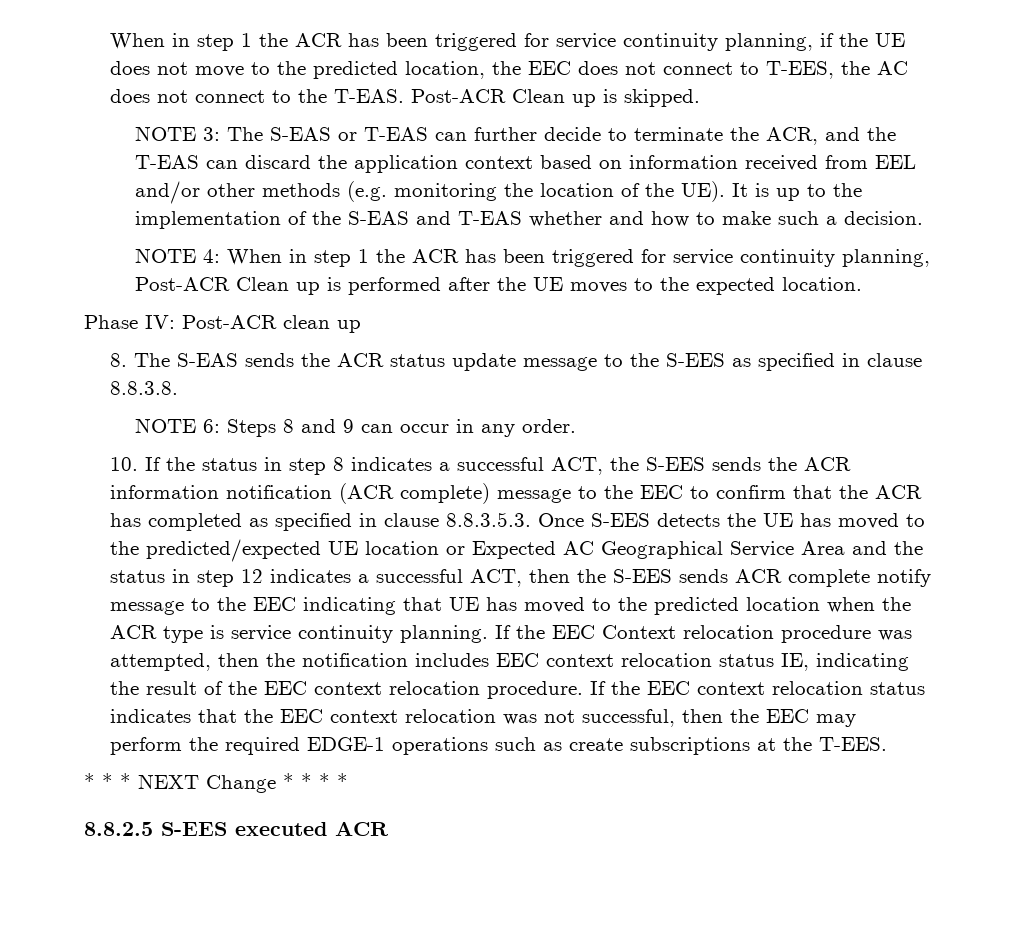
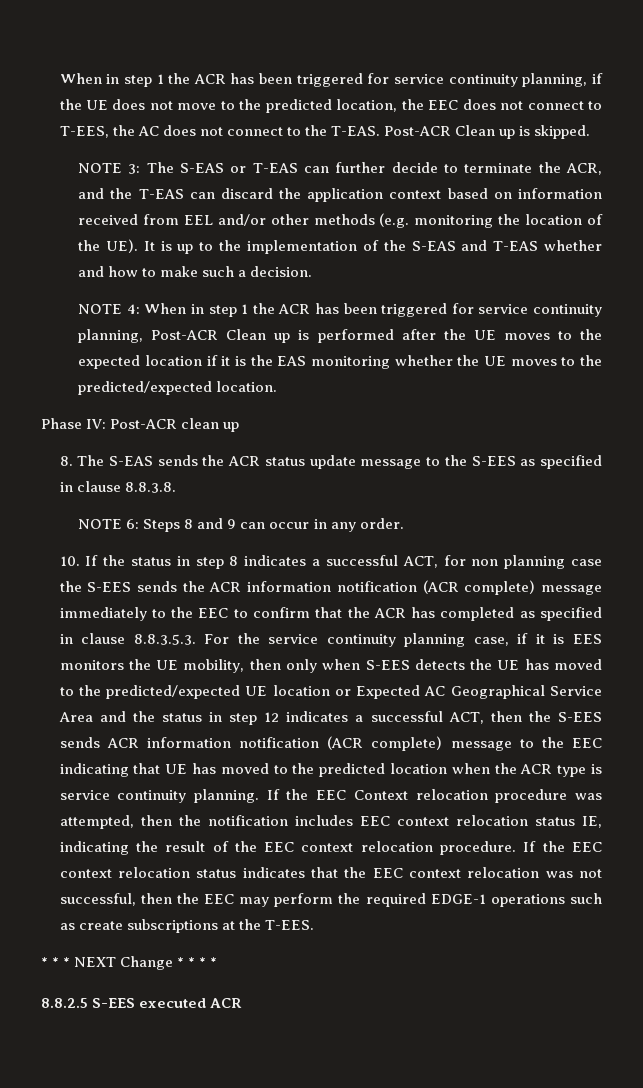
(776, 286) none -> [144,355,602,369] [78,381,213,395] location if it is the EAS monitoring whether the UE moves to the predicted/expected
(603, 466) none -> [443,555,602,569] for non planning case
(571, 496) none -> [59,607,147,621] immediately
[537,513,584,527] Once -> [204,633,602,647] [59,659,361,673] For the service continuity planning case, if it is EES monitors the UE mobility, then only when
[787,569,931,587] complete notify -> [146,736,443,751] information notification (ACR complete)

